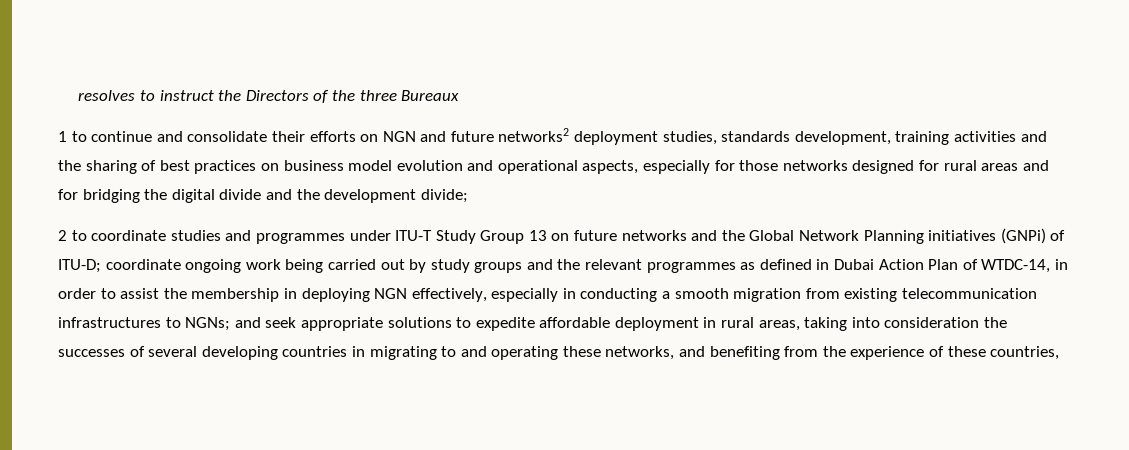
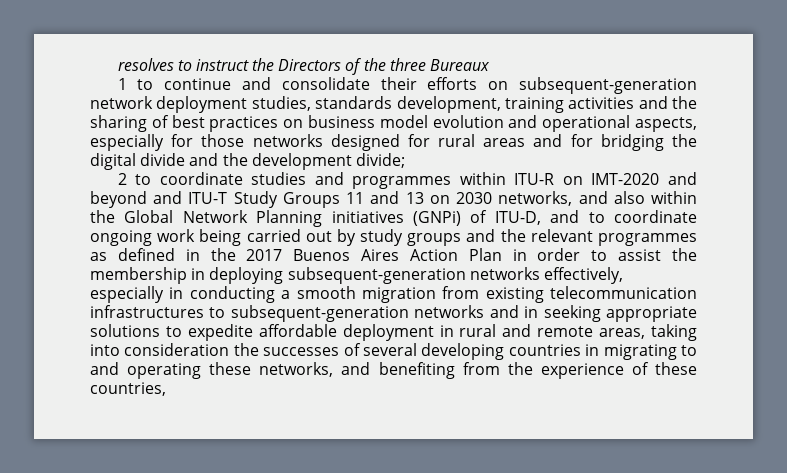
[382,128,570,142] NGN and future networks2 -> [518,77,697,94] [90,96,153,109] subsequent-generation network
[349,230,718,244] under ITU-T Study Group 13 on future networks and -> [459,172,698,185] [90,191,697,208] within ITU-R on IMT-2020 and beyond and ITU-T Study Groups 11 and 13 on 2030 networks, and also within
[58,259,101,273] ITU-D; -> [494,210,605,225] ITU-D, and to
[834,259,1051,273] Dubai Action Plan of WTDC-14, -> [210,248,502,261] the 2017 Buenos Aires Action Plan
[374,288,408,299] NGN -> [287,267,540,284] subsequent-generation networks
[185,317,297,331] NGNs; and seek -> [230,305,601,322] subsequent-generation networks and in seeking
(755, 322) none -> [502,324,594,337] and remote

